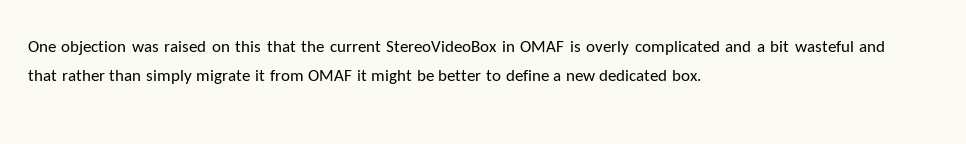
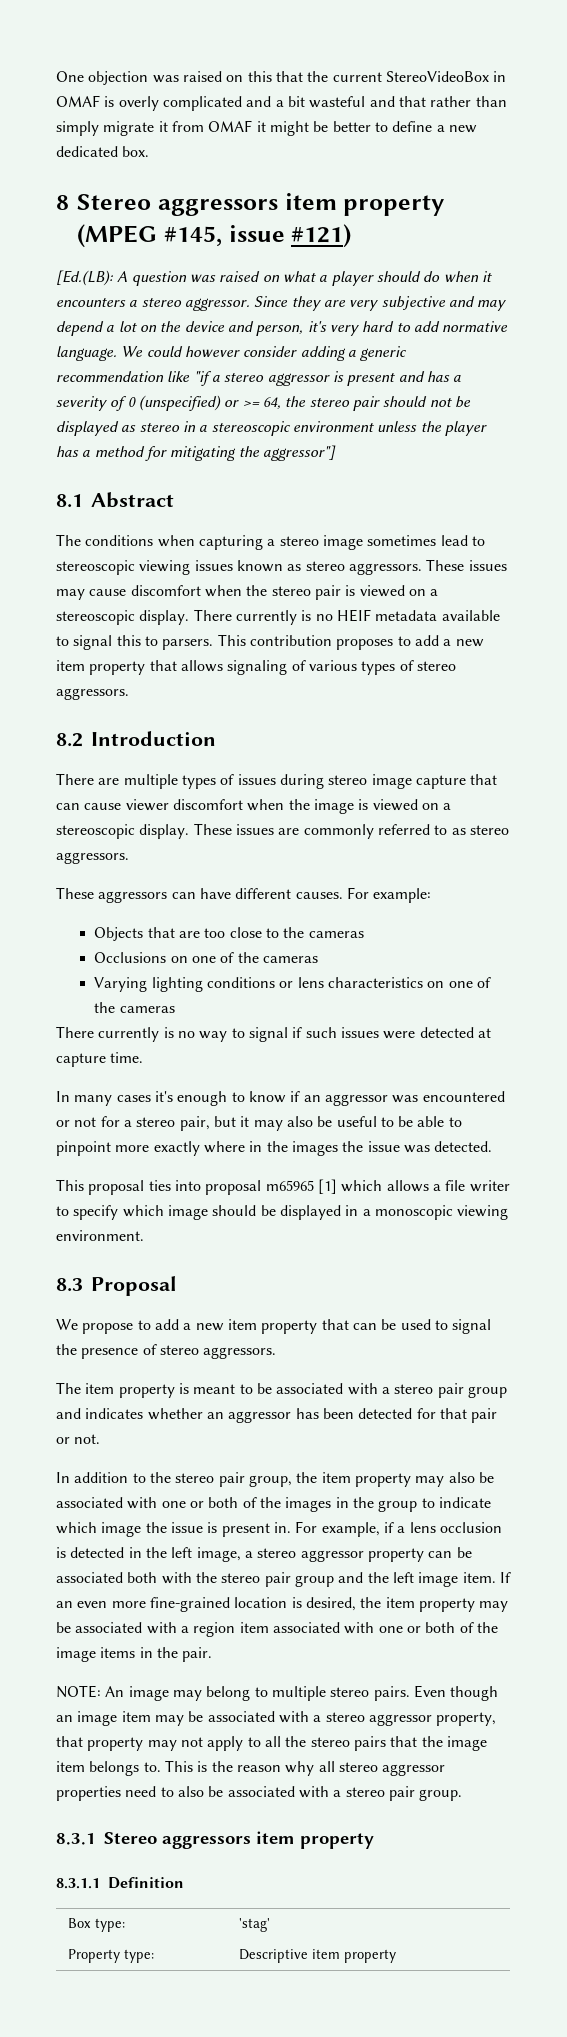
(702, 75) none -> [56,193,445,216] [77,224,352,248] [56,270,492,286] [56,296,507,311] [56,321,509,336] [56,346,408,361] [56,371,462,386] [56,395,471,411] [56,421,487,436] [56,445,336,461] [56,492,174,508] [56,534,485,550] [56,559,507,575] [56,585,439,600] [56,609,500,625] [56,634,484,650] [56,660,456,675] [56,688,129,700] [56,731,216,747] [56,773,498,789] [56,799,452,814] [56,823,509,839] [56,852,129,864] [56,887,432,903] [94,927,364,941] [94,952,319,963] [94,977,492,992] [94,1002,175,1013] [56,1026,491,1042] [56,1052,144,1067] [56,1091,505,1106] [56,1116,462,1131] [56,1141,493,1156] [56,1179,510,1195] [56,1205,509,1220] [56,1230,144,1241] [56,1276,177,1296] [56,1319,492,1334] [56,1344,277,1359] [56,1382,507,1398] [56,1408,498,1423] [56,1434,101,1444] [56,1472,494,1487] [56,1497,491,1512] [56,1521,502,1537] [56,1547,472,1562] [56,1572,511,1587] [56,1597,509,1612] [56,1622,498,1637] [56,1647,213,1662] [56,1685,499,1701] [56,1711,497,1726] [56,1736,487,1751] [56,1760,446,1776] [56,1786,463,1801] [56,1831,374,1849] [56,1877,184,1889] [67,1918,125,1932] [238,1918,270,1932] [67,1949,154,1963] [238,1949,396,1963] // 8 Stereo aggressors item property (MPEG #145, issue #121) // [Ed.(LB): A question was raised on what a player should do when it encounters a stereo aggressor. Since they are very subjective and may depend a lot on the device and person, it's very hard to add normative language. We could however consider adding a generic recommendation like "if a stereo aggressor is present and has a severity of 0 (unspecified) or >= 64, the stereo pair should not be displayed as stereo in a stereoscopic environment unless the player has a method for mitigating the aggressor"] // 8.1 Abstract // The conditions when capturing a stereo image sometimes lead to stereoscopic viewing issues known as stereo aggressors. These issues may cause discomfort when the stereo pair is viewed on a stereoscopic display. There currently is no HEIF metadata available to signal this to parsers. This contribution proposes to add a new item property that allows signaling of various types of stereo aggressors. // 8.2 Introduction // There are multiple types of issues during stereo image capture that can cause viewer discomfort when the image is viewed on a stereoscopic display. These issues are commonly referred to as stereo aggressors. // These aggressors can have different causes. For example: // Objects that are too close to the cameras // Occlusions on one of the cameras // Varying lighting conditions or lens characteristics on one of the cameras // There currently is no way to signal if such issues were detected at capture time. // In many cases it's enough to know if an aggressor was encountered or not for a stereo pair, but it may also be useful to be able to pinpoint more exactly where in the images the issue was detected. // This proposal ties into proposal m65965 [1] which allows a file writer to specify which image should be displayed in a monoscopic viewing environment. // 8.3 Proposal // We propose to add a new item property that can be used to signal the presence of stereo aggressors. // The item property is meant to be associated with a stereo pair group and indicates whether an aggressor has been detected for that pair or not. // In addition to the stereo pair group, the item property may also be associated with one or both of the images in the group to indicate which image the issue is present in. For example, if a lens occlusion is detected in the left image, a stereo aggressor property can be associated both with the stereo pair group and the left image item. If an even more fine-grained location is desired, the item property may be associated with a region item associated with one or both of the image items in the pair. // NOTE: An image may belong to multiple stereo pairs. Even though an image item may be associated with a stereo aggressor property, that property may not apply to all the stereo pairs that the image item belongs to. This is the reason why all stereo aggressor properties need to also be associated with a stereo pair group. // 8.3.1 Stereo aggressors item property // 8.3.1.1 Definition // Box type: | 'stag' // Property type: | Descriptive item property

